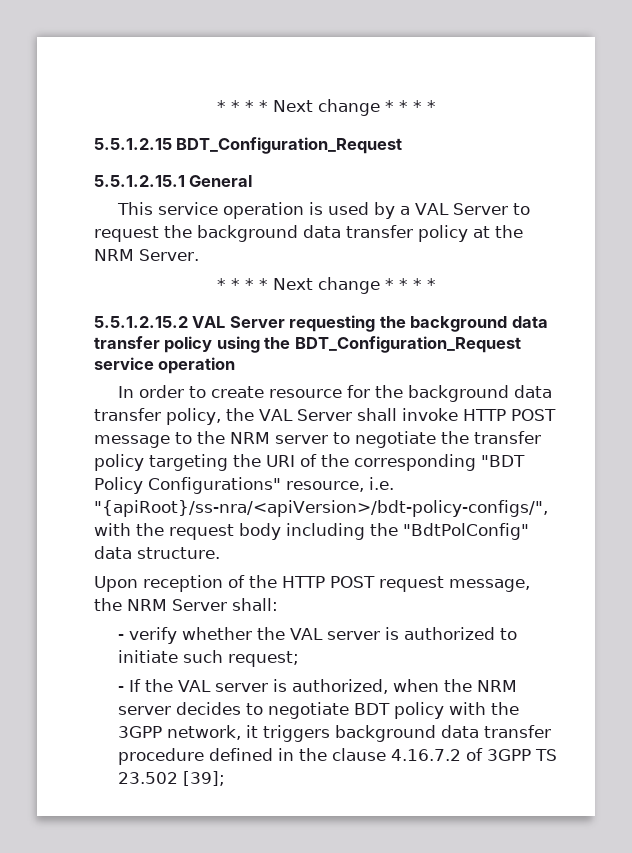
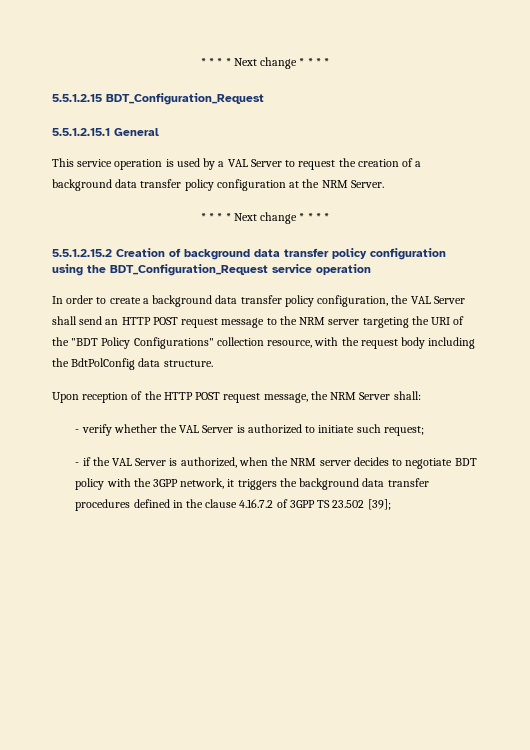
[197,225,468,242] background data transfer policy -> [357,158,422,167] [52,179,286,191] creation of a background data transfer policy configuration
[192,315,548,332] [94,336,213,353] VAL Server requesting the background data transfer policy -> [116,248,446,260] Creation of background data transfer policy configuration
[268,385,552,402] [94,408,221,425] resource for the background data transfer policy, -> [142,295,389,307] a background data transfer policy configuration,
[401,408,556,421] invoke HTTP POST -> [79,316,219,328] send an HTTP POST request
[333,431,541,448] [94,454,144,471] to negotiate the transfer policy -> (360, 322) none
[354,454,476,471] corresponding -> (69, 341) none
[286,477,394,492] [94,500,548,517] resource, i.e. "{apiRoot}/ss-nra/<apiVersion>/bdt-policy-configs/", -> [216,337,313,348] collection resource,
[403,523,529,540] "BdtPolConfig" -> [71,358,136,370] BdtPolConfig
[327,631,381,640] server -> [202,425,234,433] Server
[128,679,269,692] If the VAL server -> [82,457,167,466] if the VAL Server
[334,725,551,742] [117,748,204,765] background data transfer procedure -> [279,478,429,490] [75,499,131,511] the background data transfer procedures

